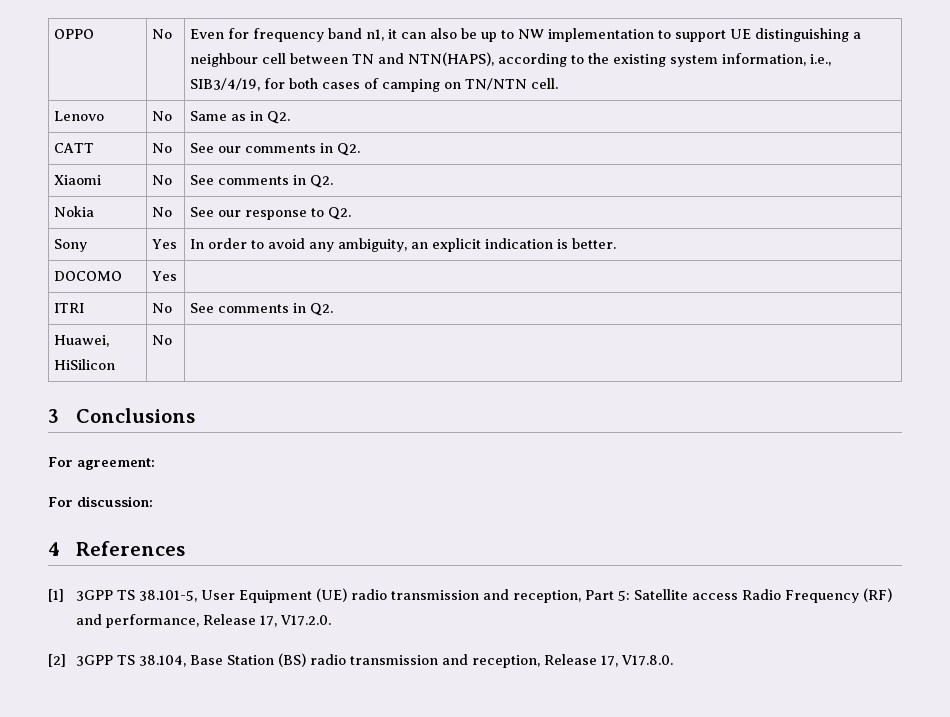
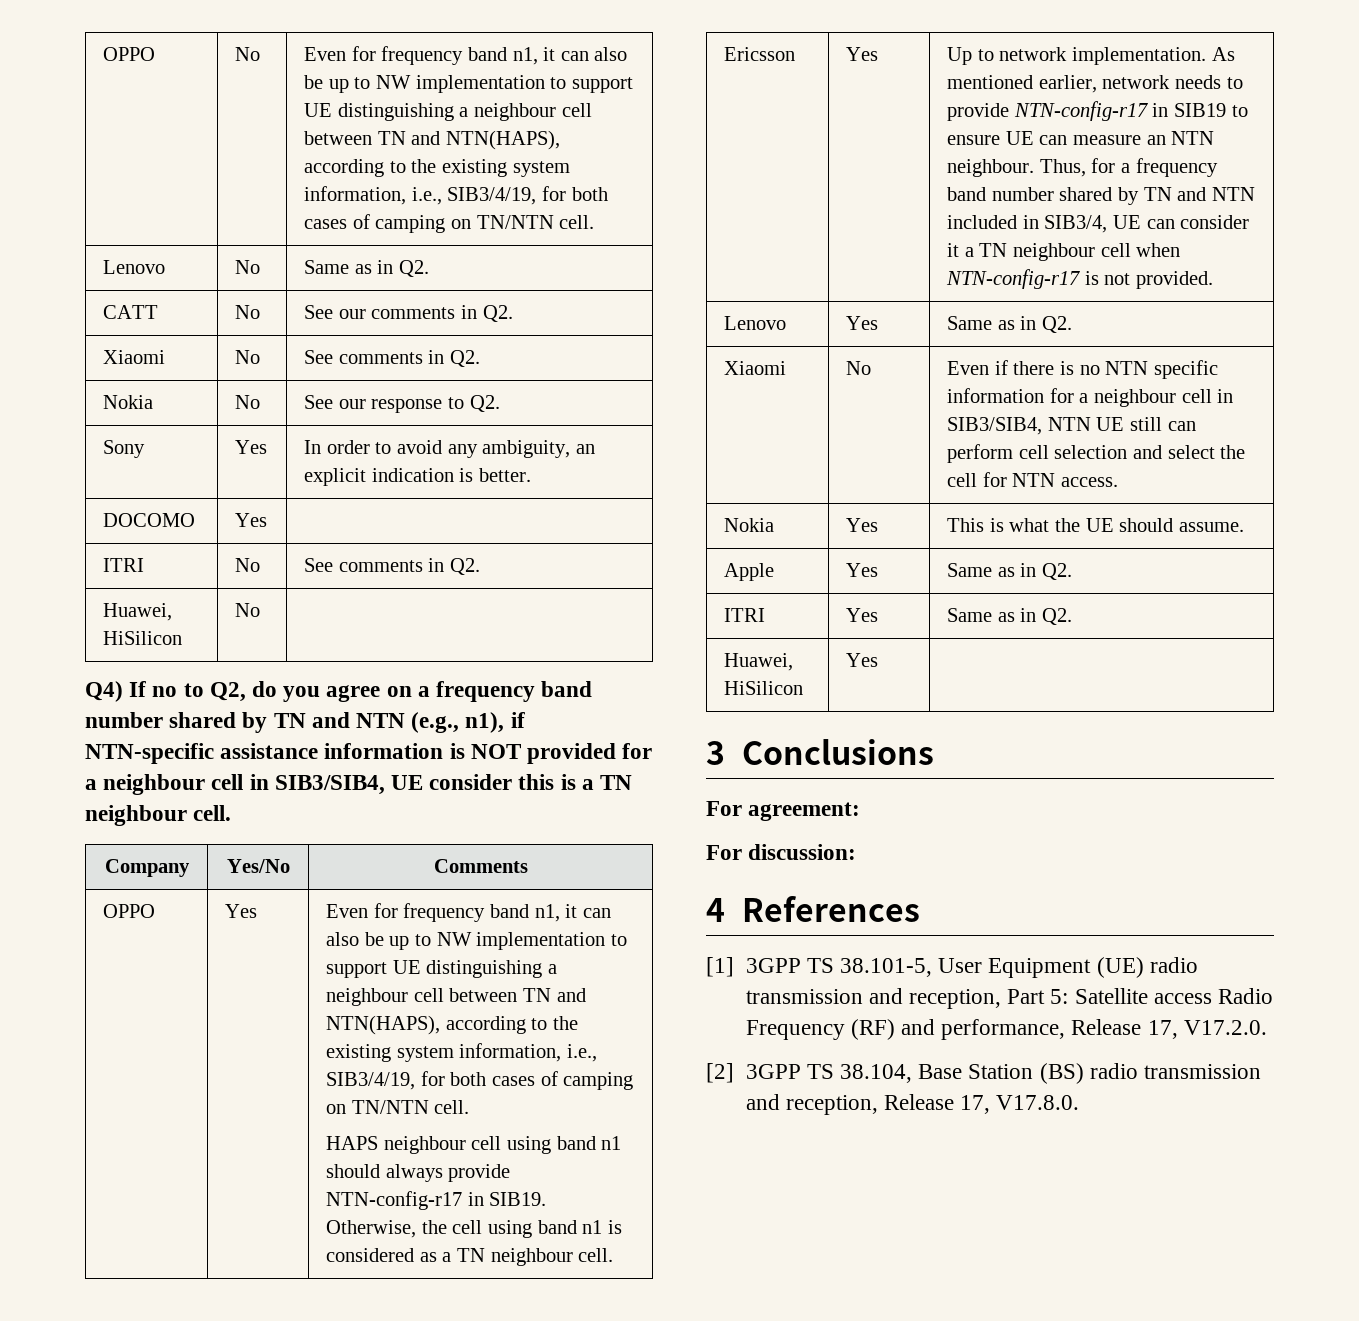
(173, 340) none -> [85,681,593,702] [85,712,525,733] [85,743,653,764] [85,774,633,795] [85,805,232,826] [104,859,190,877] [226,859,290,873] [433,859,528,873] [103,904,156,918] [225,904,258,918] [326,903,611,922] [326,932,627,950] [326,960,557,978] [326,988,586,1006] [326,1015,578,1035] [326,1043,597,1062] [326,1071,634,1090] [326,1100,470,1114] [326,1136,622,1154] [326,1164,511,1182] [326,1191,547,1210] [326,1220,622,1238] [326,1248,614,1266] [724,47,796,61] [846,47,879,61] [947,47,1235,65] [947,75,1243,93] [947,101,1248,121] [947,131,1215,145] [947,158,1218,177] [947,187,1255,205] [947,215,1250,233] [947,243,1181,261] [946,269,1213,289] [724,316,787,330] [846,316,879,330] [947,316,1072,333] [724,361,787,375] [846,361,872,375] [947,360,1218,379] [947,388,1234,407] [947,417,1196,435] [947,444,1246,463] [947,472,1118,487] [724,518,775,532] [846,518,879,532] [947,518,1244,532] [724,563,775,581] [846,563,879,577] [947,563,1072,580] [724,608,766,622] [846,608,879,622] [947,608,1072,625] [724,653,794,671] [724,681,804,695] [846,653,879,667] // Q4) If no to Q2, do you agree on a frequency band number shared by TN and NTN (e.g., n1), if NTN-specific assistance information is NOT provided for a neighbour cell in SIB3/SIB4, UE consider this is a TN neighbour cell. // Company | Yes/No | Comments // OPPO | Yes | Even for frequency band n1, it can also be up to NW implementation to support UE distinguishing a neighbour cell between TN and NTN(HAPS), according to the existing system information, i.e., SIB3/4/19, for both cases of camping on TN/NTN cell. // HAPS neighbour cell using band n1 should always provide NTN-config-r17 in SIB19. Otherwise, the cell using band n1 is considered as a TN neighbour cell. // Ericsson | Yes | Up to network implementation. As mentioned earlier, network needs to provide NTN-config-r17 in SIB19 to ensure UE can measure an NTN neighbour. Thus, for a frequency band number shared by TN and NTN included in SIB3/4, UE can consider it a TN neighbour cell when NTN-config-r17 is not provided. // Lenovo | Yes | Same as in Q2. // Xiaomi | No | Even if there is no NTN specific information for a neighbour cell in SIB3/SIB4, NTN UE still can perform cell selection and select the cell for NTN access. // Nokia | Yes | This is what the UE should assume. // Apple | Yes | Same as in Q2. // ITRI | Yes | Same as in Q2. // Huawei, HiSilicon | Yes |

